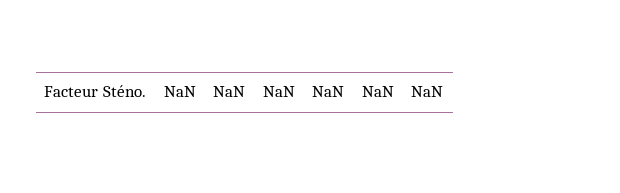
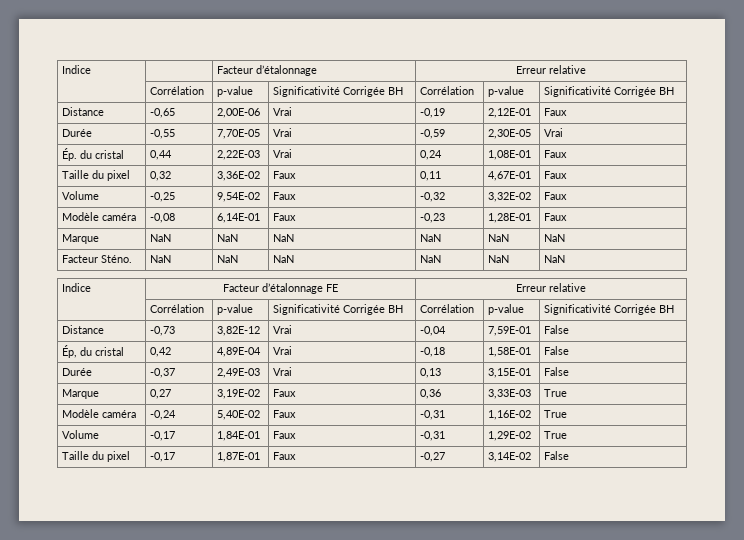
(44, 91) none -> [62,65,92,74] [217,65,318,76] [516,65,586,74] [150,86,205,95] [217,86,254,97] [273,86,404,97] [420,86,475,95] [488,86,525,97] [544,86,675,97] [62,107,105,116] [150,108,176,118] [217,108,261,118] [273,107,293,116] [420,108,446,118] [488,108,532,118] [544,108,568,116] [62,129,93,137] [150,129,176,139] [217,129,261,139] [273,128,293,137] [420,129,446,139] [488,129,532,139] [544,128,564,137] [62,148,125,161] [150,150,173,160] [217,150,261,160] [273,149,293,158] [420,150,443,160] [488,150,532,160] [544,150,568,158] [62,170,131,181] [150,171,172,181] [217,171,261,181] [273,171,297,179] [420,171,442,181] [488,171,532,181] [544,171,568,179] [62,191,100,200] [150,192,176,202] [217,192,261,202] [273,192,297,200] [420,192,446,202] [488,192,532,202] [544,192,568,200] [62,212,137,221] [150,213,176,223] [217,213,261,223] [273,213,297,221] [420,213,446,223] [488,213,532,223] [544,213,568,221] [62,234,100,244] [150,234,172,242] [217,234,239,242] [273,234,295,242] [420,234,442,242] [488,234,510,242] [544,234,566,242] Indice | | Facteur d’étalonnage | Erreur relative // | Corrélation | p-value | Significativité Corrigée BH | Corrélation | p-value | Significativité Corrigée BH // Distance | -0,65 | 2,00E-06 | Vrai | -0,19 | 2,12E-01 | Faux // Durée | -0,55 | 7,70E-05 | Vrai | -0,59 | 2,30E-05 | Vrai // Ép. du cristal | 0,44 | 2,22E-03 | Vrai | 0,24 | 1,08E-01 | Faux // Taille du pixel | 0,32 | 3,36E-02 | Faux | 0,11 | 4,67E-01 | Faux // Volume | -0,25 | 9,54E-02 | Faux | -0,32 | 3,32E-02 | Faux // Modèle caméra | -0,08 | 6,14E-01 | Faux | -0,23 | 1,28E-01 | Faux // Marque | NaN | NaN | NaN | NaN | NaN | NaN //
(444, 91) none -> [62,283,92,292] [223,283,338,294] [516,283,586,292] [150,304,205,313] [217,304,254,315] [273,304,404,315] [420,304,475,313] [488,304,525,315] [544,304,675,315] [62,325,105,334] [150,326,176,336] [217,326,261,336] [273,325,293,334] [420,326,447,336] [488,326,532,336] [544,325,570,334] [62,345,125,358] [150,347,172,357] [217,347,262,357] [273,346,293,355] [420,347,446,357] [488,347,532,357] [544,346,570,355] [62,368,93,376] [150,368,176,378] [217,368,261,378] [273,367,293,376] [420,368,442,378] [488,368,532,378] [544,367,570,376] [62,389,100,399] [150,389,172,399] [217,389,261,399] [273,389,297,397] [420,389,442,399] [488,389,532,399] [544,389,568,397] [62,409,137,418] [150,410,177,420] [217,410,261,420] [273,410,297,418] [420,410,446,420] [488,410,532,420] [544,410,568,418] [62,430,100,439] [150,431,176,441] [217,431,261,441] [273,431,297,439] [420,431,446,441] [488,431,532,441] [544,431,568,439] [62,451,131,462] [150,452,176,462] [217,452,261,462] [273,452,297,460] [420,452,446,462] [488,452,532,462] [544,451,570,460] // Indice | Facteur d’étalonnage FE | Erreur relative // | Corrélation | p-value | Significativité Corrigée BH | Corrélation | p-value | Significativité Corrigée BH // Distance | -0,73 | 3,82E-12 | Vrai | -0,04 | 7,59E-01 | False // Ép, du cristal | 0,42 | 4,89E-04 | Vrai | -0,18 | 1,58E-01 | False // Durée | -0,37 | 2,49E-03 | Vrai | 0,13 | 3,15E-01 | False // Marque | 0,27 | 3,19E-02 | Faux | 0,36 | 3,33E-03 | True // Modèle caméra | -0,24 | 5,40E-02 | Faux | -0,31 | 1,16E-02 | True // Volume | -0,17 | 1,84E-01 | Faux | -0,31 | 1,29E-02 | True // Taille du pixel | -0,17 | 1,87E-01 | Faux | -0,27 | 3,14E-02 | False

